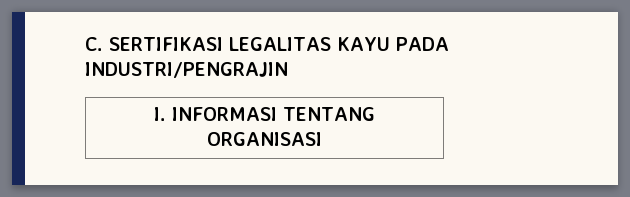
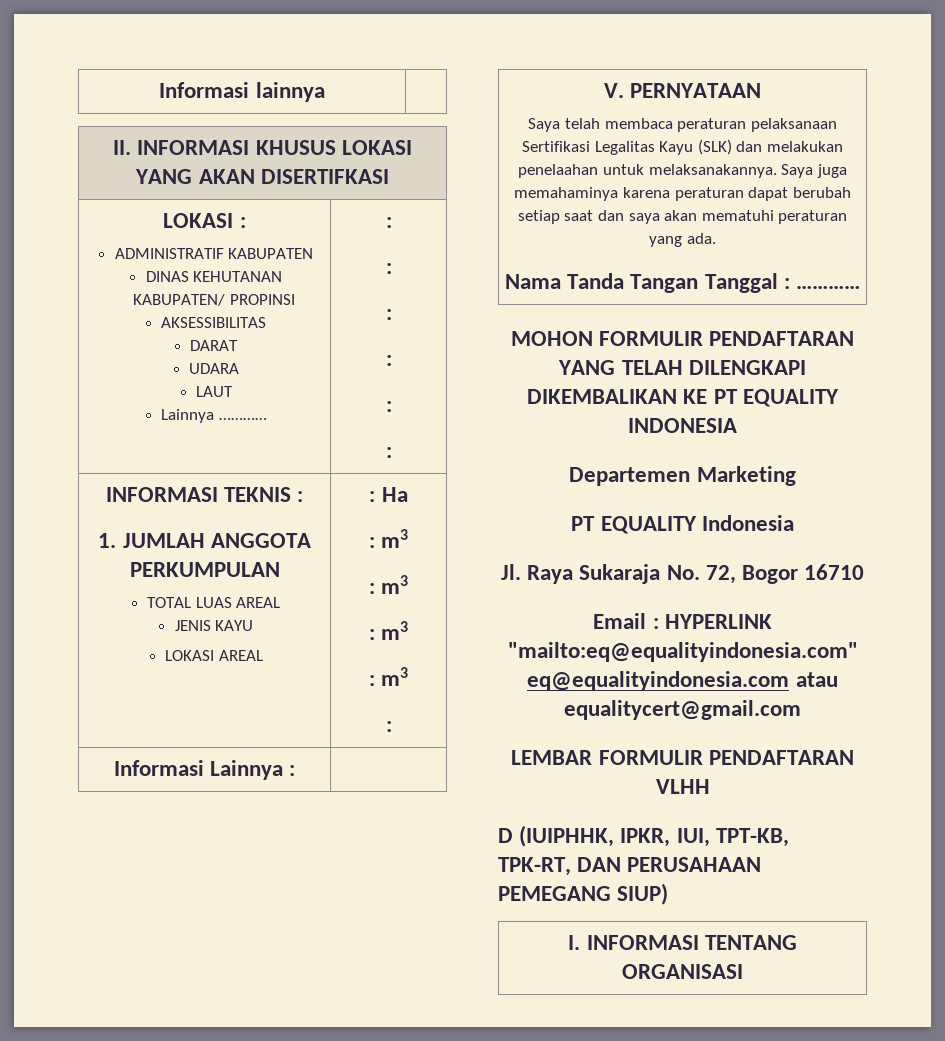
[85,37,449,51] [85,62,288,78] C. SERTIFIKASI LEGALITAS KAYU PADA INDUSTRI/PENGRAJIN -> [159,82,325,102] [113,140,412,155] [135,169,389,184] [163,213,246,228] [114,248,314,259] [145,271,283,282] [133,294,295,306] [161,317,267,328] [190,340,239,351] [188,363,239,374] [195,386,233,397] [161,409,267,423] [385,217,392,228] [385,263,392,274] [385,309,392,320] [385,355,392,366] [385,401,392,412] [385,447,392,458] [105,487,304,502] [98,533,311,548] [129,562,280,577] [147,597,281,608] [174,620,254,631] [165,650,263,661] [369,487,408,502] [368,529,409,548] [368,575,409,594] [368,621,409,640] [368,667,409,686] [385,721,392,732] [113,760,296,780] [603,83,762,98] [528,118,837,132] [522,139,843,155] [518,164,847,178] [514,187,851,201] [517,210,848,224] [649,233,716,247] [504,273,861,293] [510,331,855,346] [558,360,806,375] [527,389,839,407] [628,418,737,433] [569,466,796,486] [571,515,794,534] [500,564,865,584] [593,613,772,629] [507,642,858,662] [527,671,838,691] [564,700,801,720] [511,750,854,765] [655,779,710,794] [498,825,789,847] [498,857,762,876] [498,883,669,905] Informasi lainnya | // II. INFORMASI KHUSUS LOKASI YANG AKAN DISERTIFKASI // LOKASI : // ADMINISTRATIF KABUPATEN // DINAS KEHUTANAN KABUPATEN/ PROPINSI // AKSESSIBILITAS // DARAT // UDARA // LAUT // Lainnya ………… | : // : // : // : // : // : // INFORMASI TEKNIS : // 1. JUMLAH ANGGOTA PERKUMPULAN // TOTAL LUAS AREAL // JENIS KAYU // LOKASI AREAL | : Ha // : m3 // : m3 // : m3 // : m3 // : // Informasi Lainnya : | // V. PERNYATAAN // Saya telah membaca peraturan pelaksanaan Sertifikasi Legalitas Kayu (SLK) dan melakukan penelaahan untuk melaksanakannya. Saya juga memahaminya karena peraturan dapat berubah setiap saat dan saya akan mematuhi peraturan yang ada. // Nama Tanda Tangan Tanggal : ………… // MOHON FORMULIR PENDAFTARAN YANG TELAH DILENGKAPI DIKEMBALIKAN KE PT EQUALITY INDONESIA // Departemen Marketing // PT EQUALITY Indonesia // Jl. Raya Sukaraja No. 72, Bogor 16710 // Email : HYPERLINK "mailto:eq@equalityindonesia.com" eq@equalityindonesia.com atau equalitycert@gmail.com // LEMBAR FORMULIR PENDAFTARAN VLHH // D (IUIPHHK, IPKR, IUI, TPT-KB, TPK-RT, DAN PERUSAHAAN PEMEGANG SIUP)

